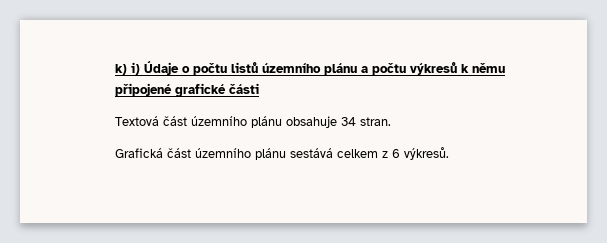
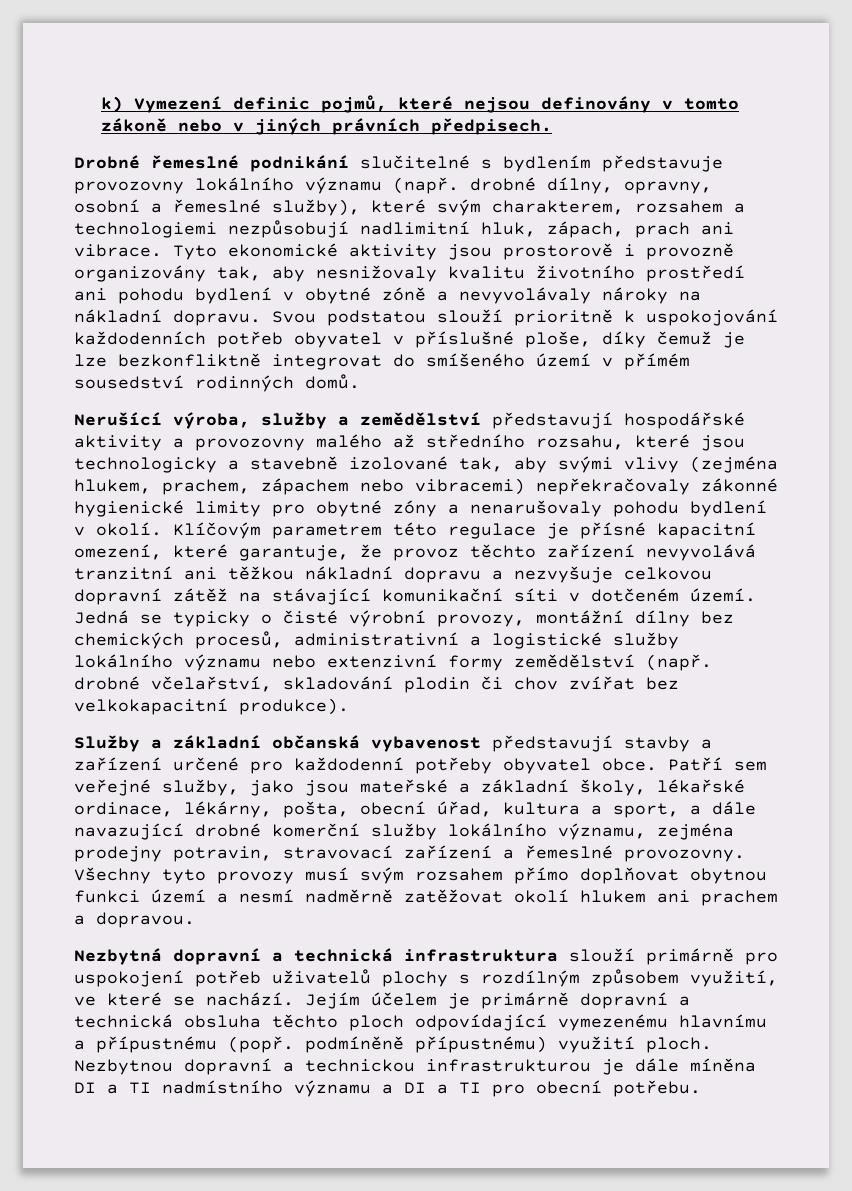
[130,61,505,75] [114,83,259,97] [114,116,391,128] [114,147,449,160] i) Údaje o počtu listů územního plánu a počtu výkresů k němu připojené grafické části // Textová část územního plánu obsahuje 34 stran. // Grafická část územního plánu sestává celkem z 6 výkresů. -> [133,95,739,113] [100,118,552,135] [74,155,723,172] [74,177,712,194] [74,199,745,216] [74,220,734,238] [74,243,734,260] [74,265,745,282] [74,287,701,304] [74,309,778,326] [74,331,745,348] [74,353,690,370] [74,374,360,392] [74,412,745,429] [74,434,745,451] [74,456,778,473] [74,478,778,495] [74,500,767,517] [74,522,756,539] [74,544,756,561] [74,566,712,583] [74,588,756,605] [74,610,734,627] [74,631,679,649] [74,654,712,671] [74,676,679,693] [74,698,349,715] [74,735,712,752] [74,757,767,774] [74,779,745,796] [74,801,756,818] [74,823,734,840] [74,845,745,862] [74,867,767,884] [74,889,778,906] [74,912,195,928] [74,948,778,965] [74,969,778,987] [74,992,690,1009] [74,1014,767,1031] [74,1036,712,1053] [74,1058,756,1075] [74,1080,701,1097] Vymezení definic pojmů, které nejsou definovány v tomto zákoně nebo v jiných právních předpisech. // Drobné řemeslné podnikání slučitelné s bydlením představuje provozovny lokálního významu (např. drobné dílny, opravny, osobní a řemeslné služby), které svým charakterem, rozsahem a technologiemi nezpůsobují nadlimitní hluk, zápach, prach ani vibrace. Tyto ekonomické aktivity jsou prostorově i provozně organizovány tak, aby nesnižovaly kvalitu životního prostředí ani pohodu bydlení v obytné zóně a nevyvolávaly nároky na nákladní dopravu. Svou podstatou slouží prioritně k uspokojování každodenních potřeb obyvatel v příslušné ploše, díky čemuž je lze bezkonfliktně integrovat do smíšeného území v přímém sousedství rodinných domů. // Nerušící výroba, služby a zemědělství představují hospodářské aktivity a provozovny malého až středního rozsahu, které jsou technologicky a stavebně izolované tak, aby svými vlivy (zejména hlukem, prachem, zápachem nebo vibracemi) nepřekračovaly zákonné hygienické limity pro obytné zóny a nenarušovaly pohodu bydlení v okolí. Klíčovým parametrem této regulace je přísné kapacitní omezení, které garantuje, že provoz těchto zařízení nevyvolává tranzitní ani těžkou nákladní dopravu a nezvyšuje celkovou dopravní zátěž na stávající komunikační síti v dotčeném území. Jedná se typicky o čisté výrobní provozy, montážní dílny bez chemických procesů, administrativní a logistické služby lokálního významu nebo extenzivní formy zemědělství (např. drobné včelařství, skladování plodin či chov zvířat bez velkokapacitní produkce). // Služby a základní občanská vybavenost představují stavby a zařízení určené pro každodenní potřeby obyvatel obce. Patří sem veřejné služby, jako jsou mateřské a základní školy, lékařské ordinace, lékárny, pošta, obecní úřad, kultura a sport, a dále navazující drobné komerční služby lokálního významu, zejména prodejny potravin, stravovací zařízení a řemeslné provozovny. Všechny tyto provozy musí svým rozsahem přímo doplňovat obytnou funkci území a nesmí nadměrně zatěžovat okolí hlukem ani prachem a dopravou. // Nezbytná dopravní a technická infrastruktura slouží primárně pro uspokojení potřeb uživatelů plochy s rozdílným způsobem využití, ve které se nachází. Jejím účelem je primárně dopravní a technická obsluha těchto ploch odpovídající vymezenému hlavnímu a přípustnému (popř. podmíněně přípustnému) využití ploch. Nezbytnou dopravní a technickou infrastrukturou je dále míněna DI a TI nadmístního významu a DI a TI pro obecní potřebu.

